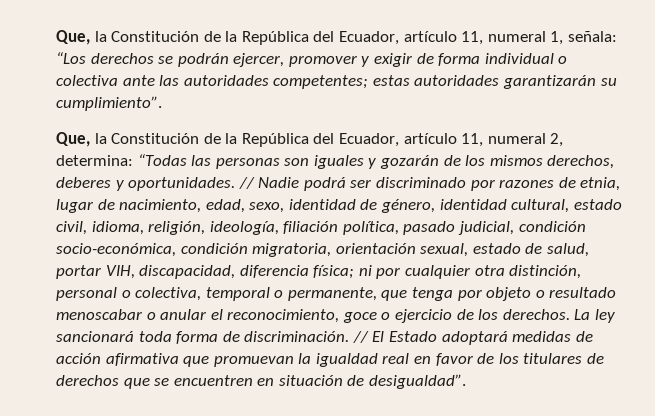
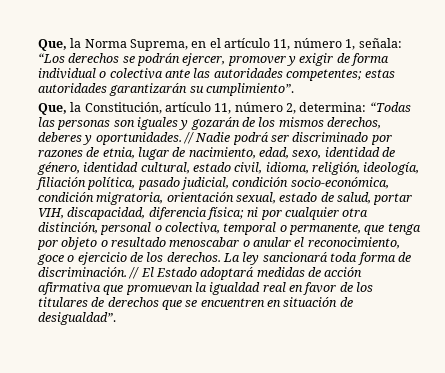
[55,30,546,45] Que, la Constitución de la República del Ecuador, artículo 11, numeral -> [37,38,342,51] Que, la Norma Suprema, en el artículo 11, número
[111,133,546,147] Constitución de la República del Ecuador, artículo 11, numeral -> [84,102,283,114] Constitución, artículo 11, número

